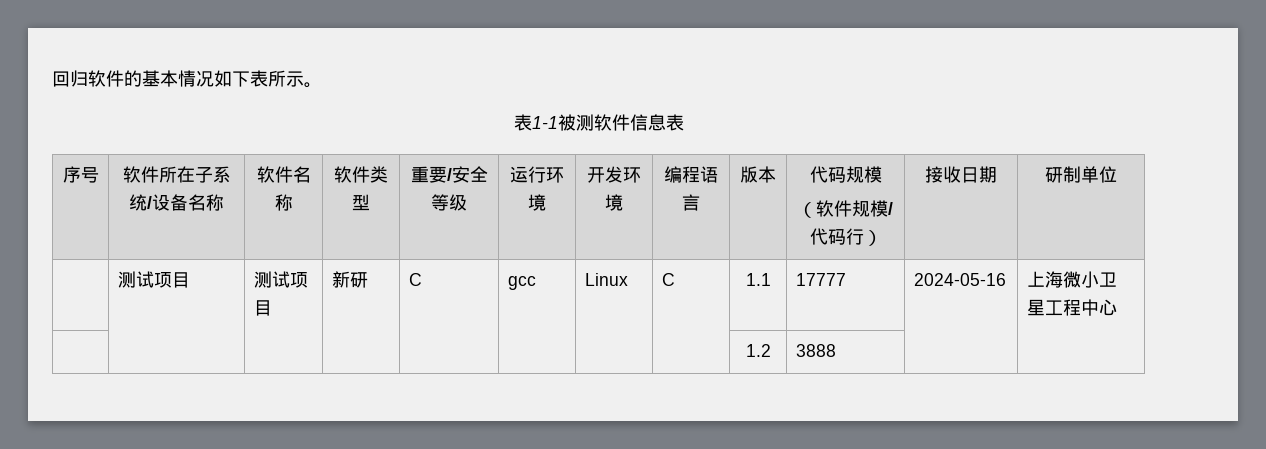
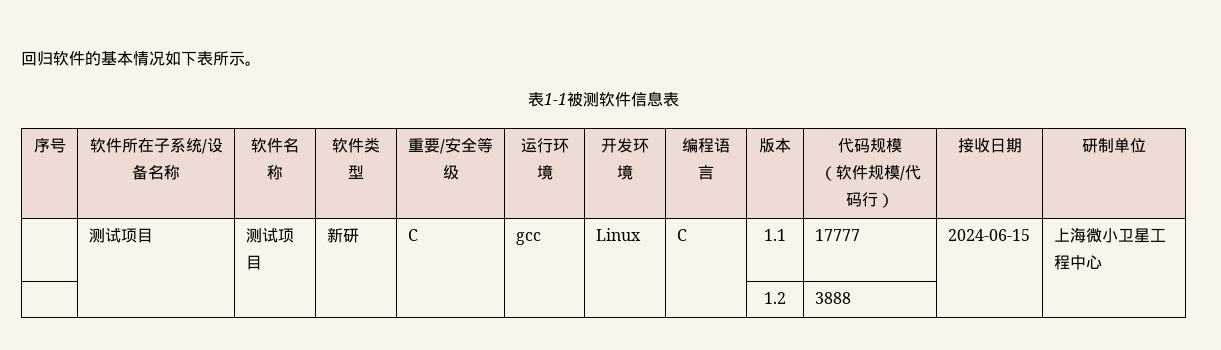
[914,273,1007,286] 2024-05-16 -> [947,229,1030,241] 2024-06-15

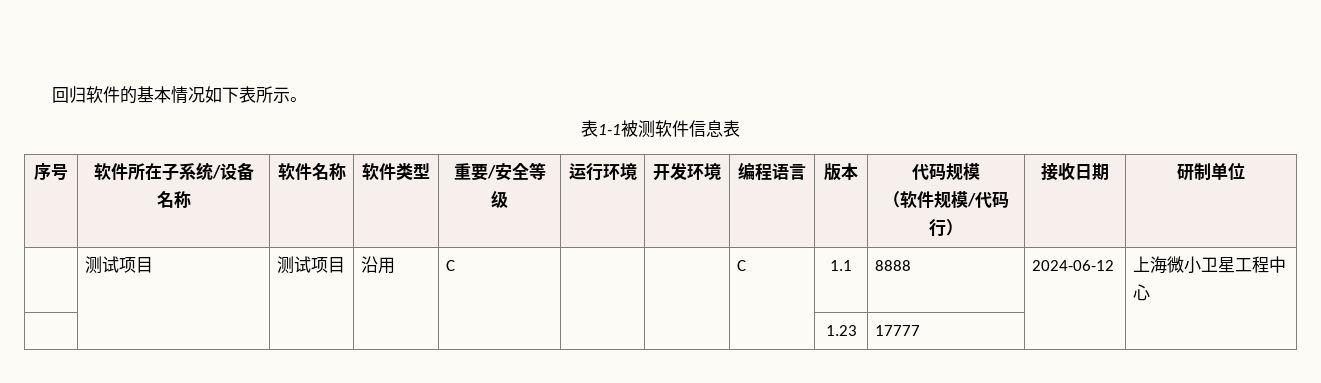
[326,227,359,243] [407,229,418,241] [515,232,541,245] [595,228,641,241] 新研 | C | gcc | Linux -> [361,256,396,274] [446,260,456,271] 沿用 | C | |
[814,229,860,241] [947,229,1030,241] 17777 | 2024-06-15 -> [875,260,912,271] [1032,260,1115,271] 8888 | 2024-06-12
[764,292,786,304] [814,292,851,304] 1.2 | 3888 -> [825,325,857,336] [875,325,921,336] 1.23 | 17777

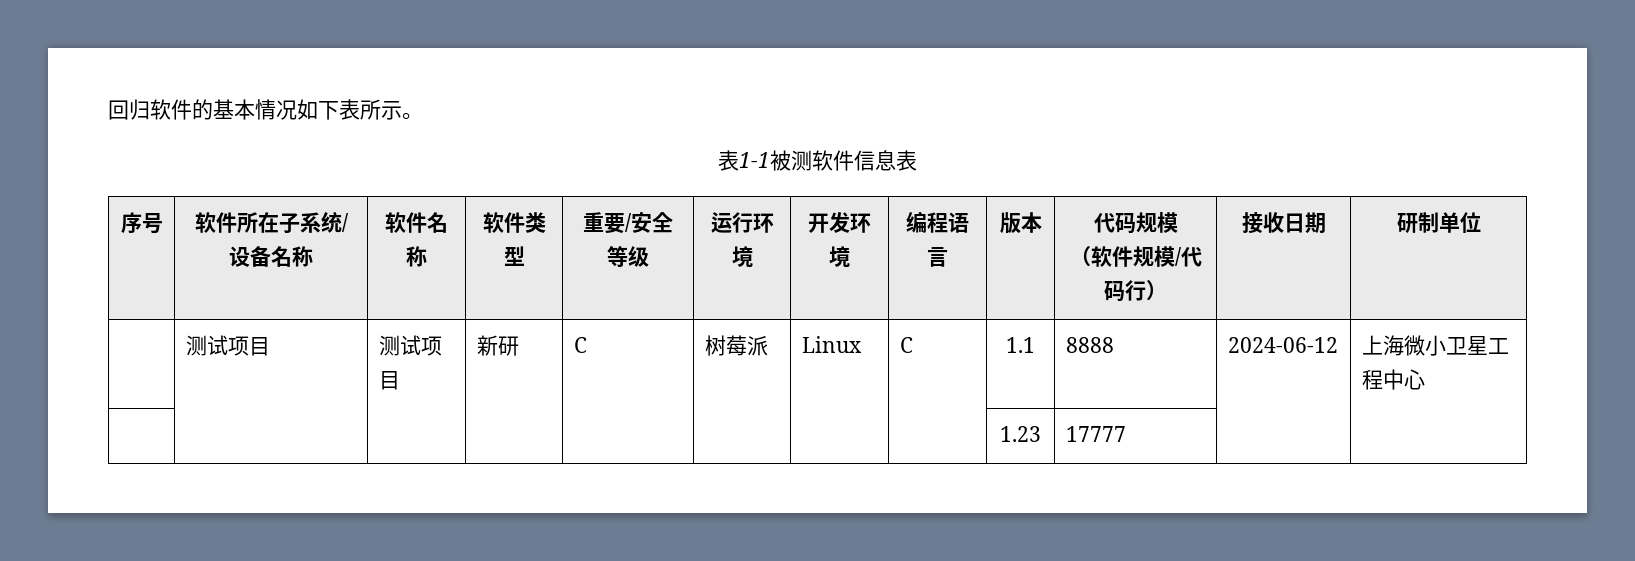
[361,256,396,274] [446,260,456,271] 沿用 | C | | -> [476,335,519,356] [573,337,587,353] [704,335,768,356] [801,336,862,353] 新研 | C | 树莓派 | Linux

